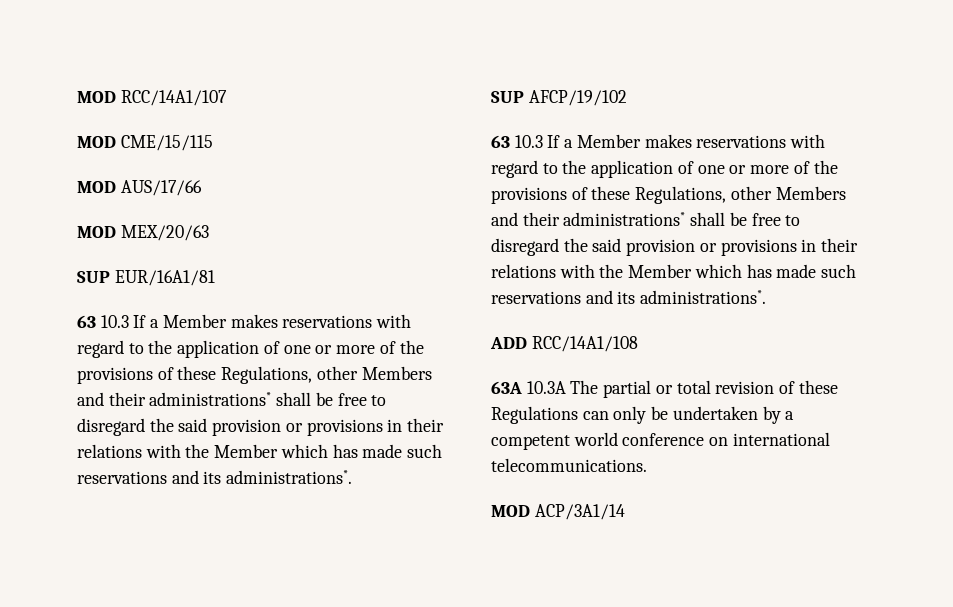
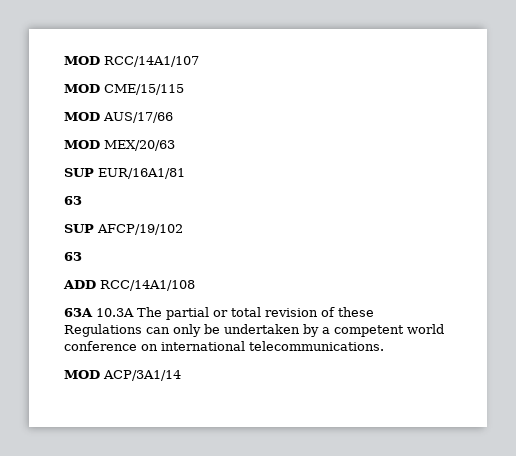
[100,314,412,328] [77,340,424,358] [77,366,432,384] [77,392,387,406] [77,418,445,436] [77,444,443,458] [77,470,353,484] [491,90,627,106] [491,134,826,148] [491,160,838,178] [491,186,846,204] [491,212,801,226] [491,238,859,256] [491,264,857,278] [491,290,767,304] 10.3 If a Member makes reservations with regard to the application of one or more of the provisions of these Regulations, other Members and their administrations* shall be free to disregard the said provision or provisions in their relations with the Member which has made such reservations and its administrations*. // SUP AFCP/19/102 // 63 10.3 If a Member makes reservations with regard to the application of one or more of the provisions of these Regulations, other Members and their administrations* shall be free to disregard the said provision or provisions in their relations with the Member which has made such reservations and its administrations*. -> [64,224,183,235] [64,252,82,261] // SUP AFCP/19/102 // 63

